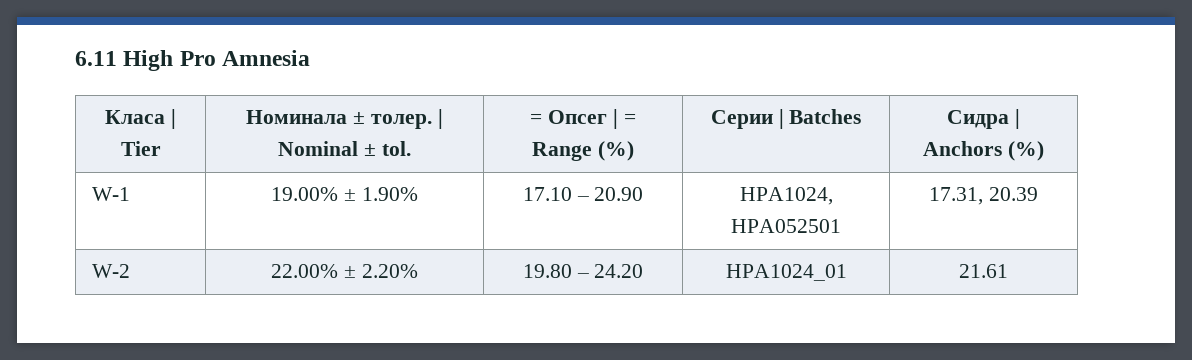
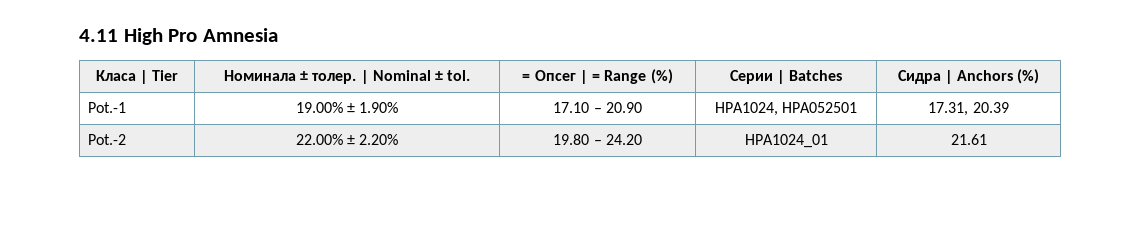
[75,51,117,66] 6.11 -> [79,29,118,42] 4.11
[91,187,130,201] W-1 -> [87,102,126,113] Pot.-1
[91,264,130,278] W-2 -> [87,134,126,145] Pot.-2

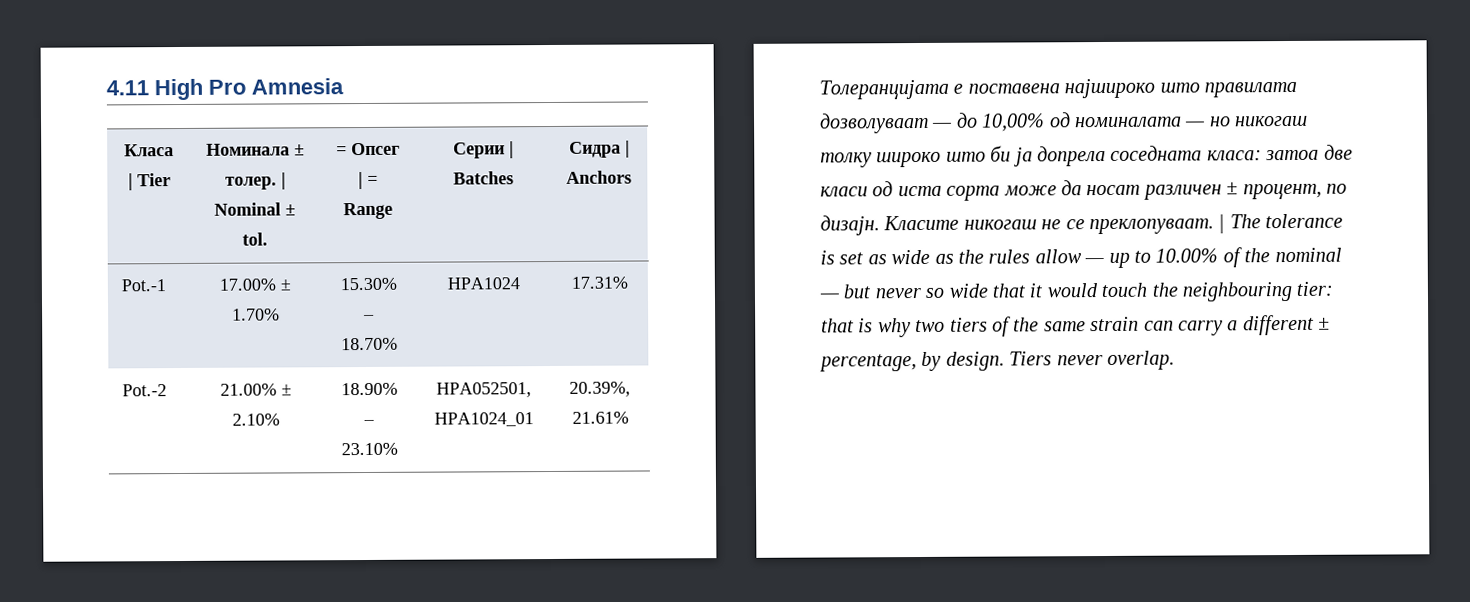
[650,69,673,84] (%) -> (393, 211) none
[1017,69,1040,84] (%) -> (632, 177) none
[295,102,399,113] [553,102,642,113] [714,102,858,116] [928,102,1009,116] [87,134,126,145] [295,134,399,145] [553,134,642,145] [744,134,828,148] [950,134,987,145] 19.00% ± 1.90% | 17.10 – 20.90 | HPA1024, HPA052501 | 17.31, 20.39 // Pot.-2 | 22.00% ± 2.20% | 19.80 – 24.20 | HPA1024_01 | 21.61 -> [219,278,291,291] [232,308,280,321] [339,277,397,291] [363,314,375,321] [340,337,398,351] [446,277,520,290] [570,276,628,289] [121,384,167,397] [220,383,292,396] [232,413,280,426] [340,382,398,396] [363,419,375,426] [340,442,398,456] [436,382,532,398] [434,412,534,427] [569,381,631,397] [571,411,629,424] [819,78,1297,100] [819,112,1309,134] [820,144,1353,168] [820,180,1347,201] [820,213,1344,236] [820,247,1342,268] [819,281,1334,302] [821,314,1331,338] [819,350,1175,372] 17.00% ± 1.70% | 15.30% – 18.70% | HPA1024 | 17.31% // Pot.-2 | 21.00% ± 2.10% | 18.90% – 23.10% | HPA052501, HPA1024_01 | 20.39%, 21.61% // Толеранцијата е поставена најшироко што правилата дозволуваат — до 10,00% од номиналата — но никогаш толку широко што би ја допрела соседната класа: затоа две класи од иста сорта може да носат различен ± процент, по дизајн. Класите никогаш не се преклопуваат. | The tolerance is set as wide as the rules allow — up to 10.00% of the nominal — but never so wide that it would touch the neighbouring tier: that is why two tiers of the same strain can carry a different ± percentage, by design. Tiers never overlap.

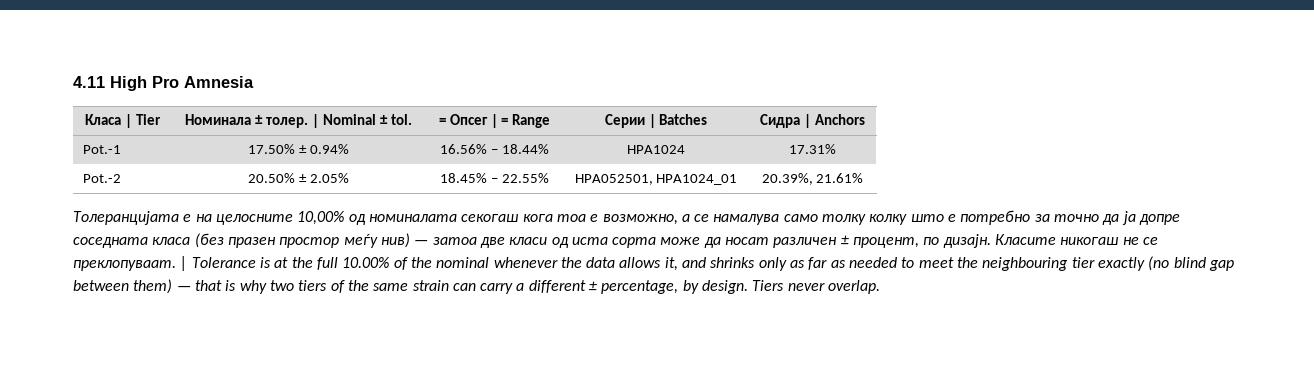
[219,278,291,291] [232,308,280,321] [339,277,397,291] [363,314,375,321] [340,337,398,351] [446,277,520,290] [570,276,628,289] [121,384,167,397] [220,383,292,396] [232,413,280,426] [340,382,398,396] [363,419,375,426] [340,442,398,456] 17.00% ± 1.70% | 15.30% – 18.70% | HPA1024 | 17.31% // Pot.-2 | 21.00% ± 2.10% | 18.90% – 23.10% -> [248,144,349,154] [440,144,549,154] [627,145,685,154] [789,144,836,154] [83,174,122,183] [248,173,349,183] [440,173,549,183] 17.50% ± 0.94% | 16.56% – 18.44% | HPA1024 | 17.31% // Pot.-2 | 20.50% ± 2.05% | 18.45% – 22.55%
[967,78,1297,99] [819,112,1309,134] [820,145,1262,168] поставена најшироко што правилата дозволуваат — до 10,00% од номиналата — но никогаш толку широко што би ја допрела соседната класа: -> [195,210,1181,225] [73,233,429,248] на целосните 10,00% од номиналата секогаш кога тоа е возможно, а се намалува само толку колку што е потребно за точно да ја допре соседната класа (без празен простор меѓу нив) —
[1229,213,1344,229] [820,247,1342,268] [819,281,1334,302] The tolerance is set as wide as the rules allow — up to 10.00% of the nominal — but never so wide that it would touch the neighbouring tier: -> [191,256,1234,271] [73,279,191,294] Tolerance is at the full 10.00% of the nominal whenever the data allows it, and shrinks only as far as needed to meet the neighbouring tier exactly (no blind gap between them) —

